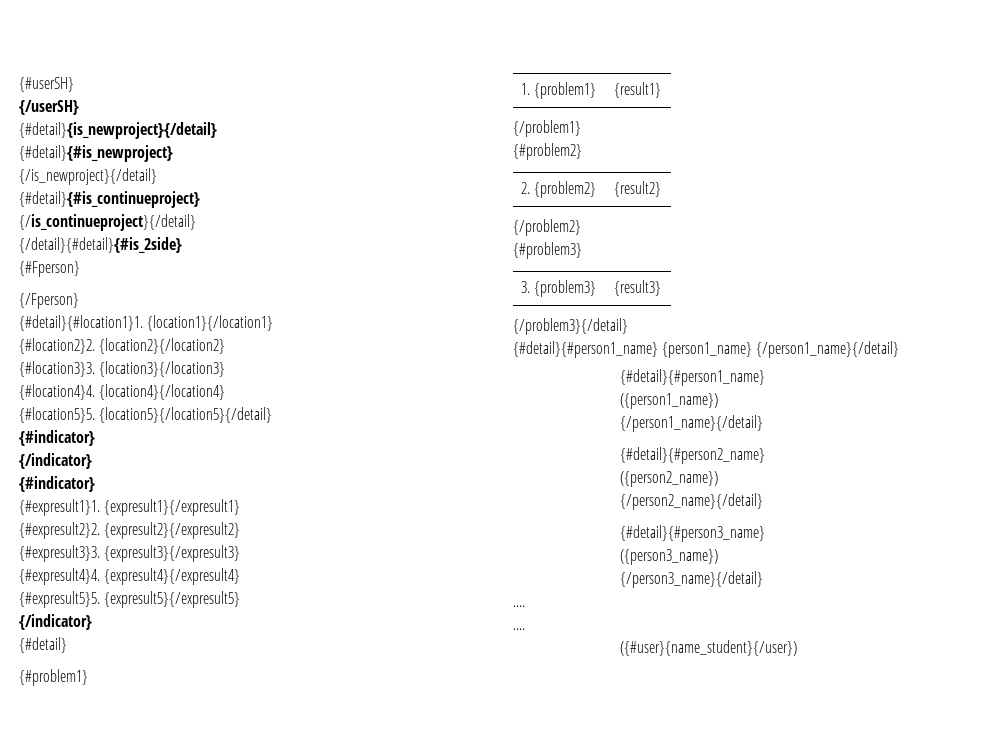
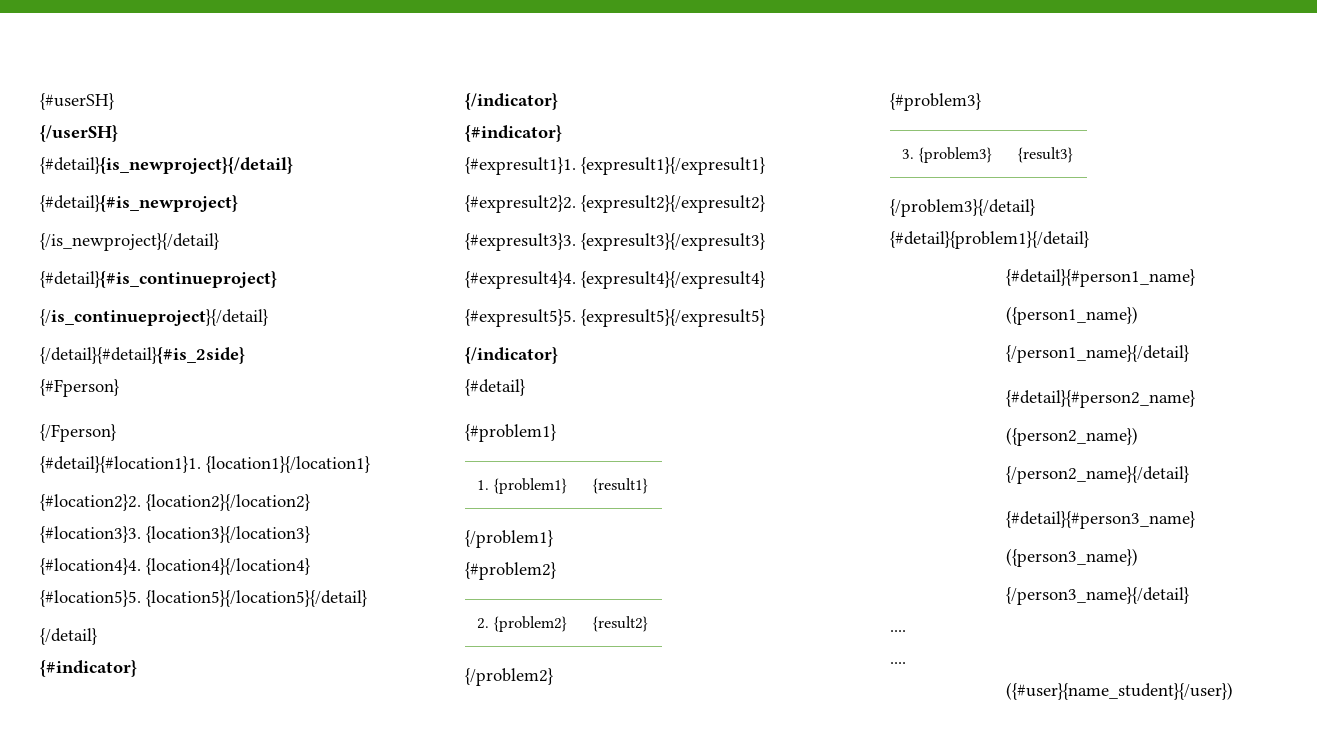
(273, 415) none -> [40,628,97,645] // {/detail}
[513,341,900,358] {#detail}{#person1_name} {person1_name} {/person1_name}{/detail} -> [890,231,1089,249] {#detail}{problem1}{/detail}

